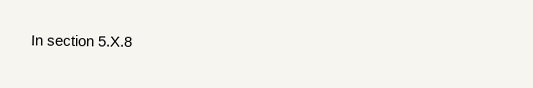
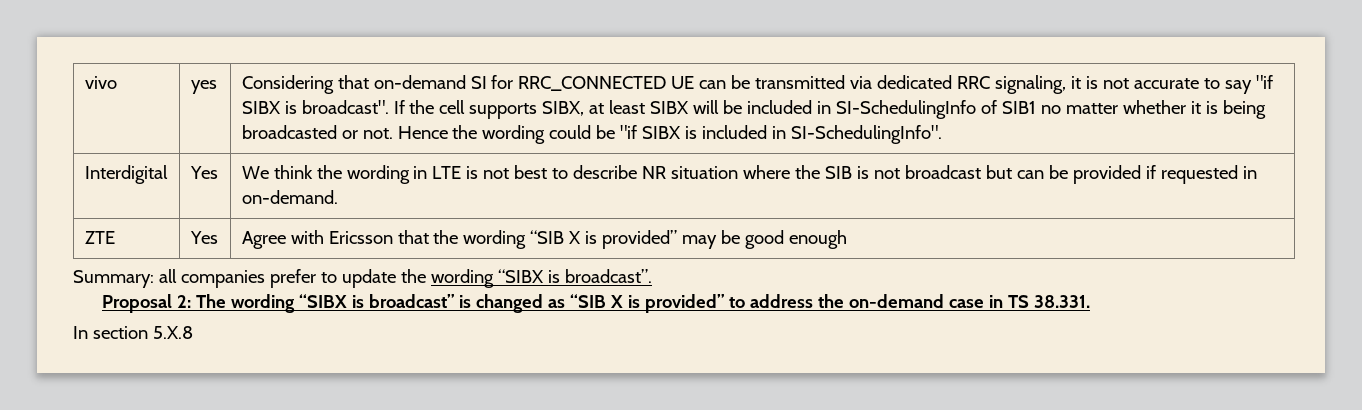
(30, 40) none -> [84,76,117,89] [190,80,217,94] [241,75,1274,94] [241,100,1267,119] [241,125,943,144] [84,165,168,184] [189,166,218,179] [241,165,1258,184] [241,190,338,204] [84,231,115,244] [189,231,218,244] [241,230,848,249] [73,269,652,288] [102,294,1091,313] vivo | yes | Considering that on-demand SI for RRC_CONNECTED UE can be transmitted via dedicated RRC signaling, it is not accurate to say "if SIBX is broadcast". If the cell supports SIBX, at least SIBX will be included in SI-SchedulingInfo of SIB1 no matter whether it is being broadcasted or not. Hence the wording could be "if SIBX is included in SI-SchedulingInfo". // Interdigital | Yes | We think the wording in LTE is not best to describe NR situation where the SIB is not broadcast but can be provided if requested in on-demand. // ZTE | Yes | Agree with Ericsson that the wording “SIB X is provided” may be good enough // Summary: all companies prefer to update the wording “SIBX is broadcast”. // Proposal 2: The wording “SIBX is broadcast” is changed as “SIB X is provided” to address the on-demand case in TS 38.331. //

